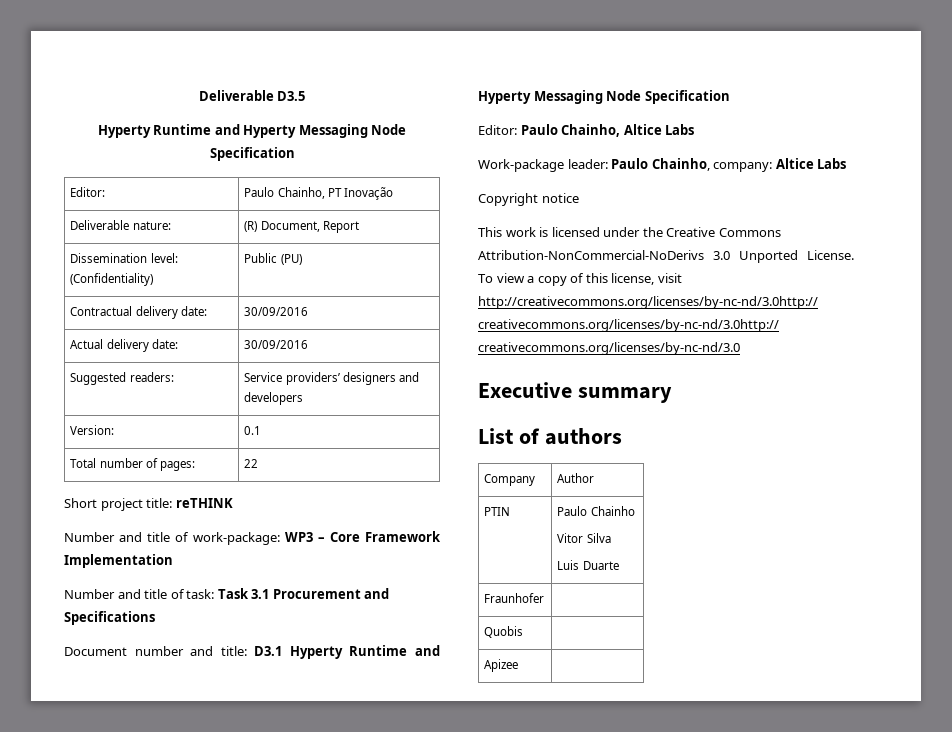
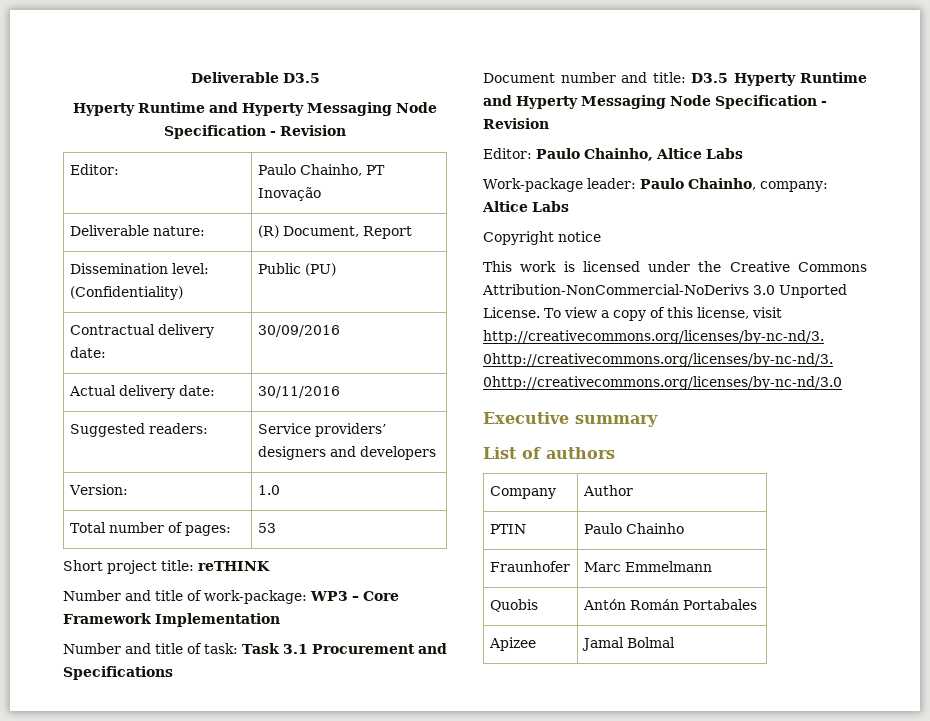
(295, 154) none -> [270,125,346,136] - Revision
[244,340,309,349] 30/09/2016 -> [257,386,340,398] 30/11/2016
[244,426,262,435] 0.1 -> [257,485,280,495] 1.0
[244,459,259,468] 22 -> [257,523,276,533] 53
[254,645,440,659] [478,90,730,104] D3.1 Hyperty Runtime and Hyperty Messaging Node Specification -> [691,72,867,86] [483,95,827,109] [483,118,549,129] D3.5 Hyperty Runtime and Hyperty Messaging Node Specification - Revision
[557,533,611,543] [557,560,619,570] // Vitor Silva // Luis Duarte -> (684, 528) none
(545, 598) none -> [583,561,712,572] Marc Emmelmann
(524, 632) none -> [582,599,757,610] Antón Román Portabales
(519, 665) none -> [581,637,675,651] Jamal Bolmal

